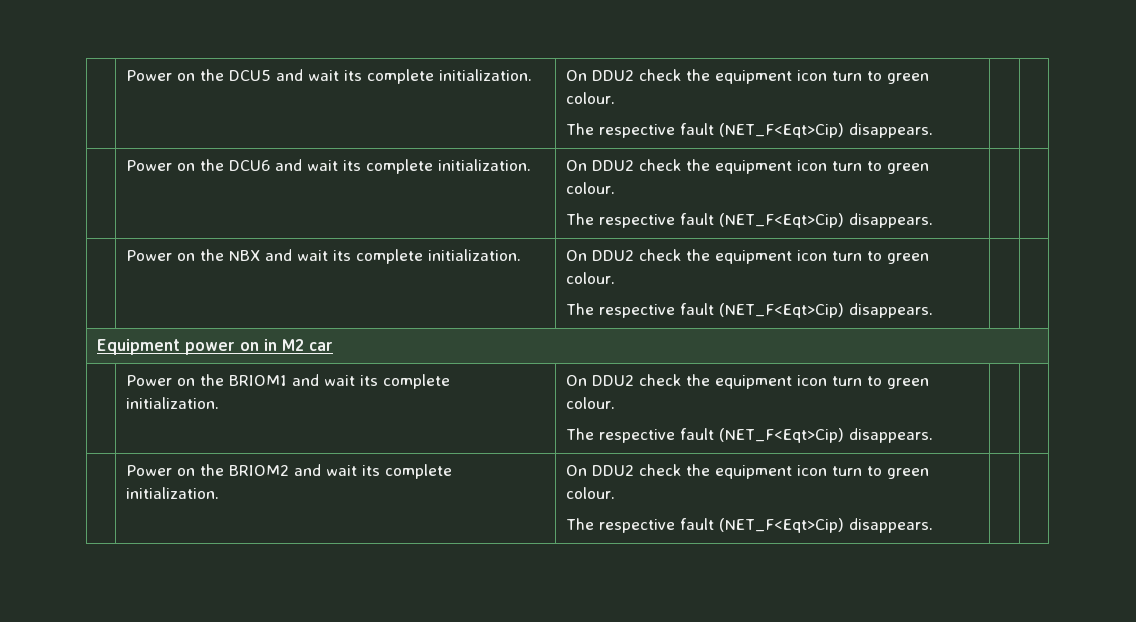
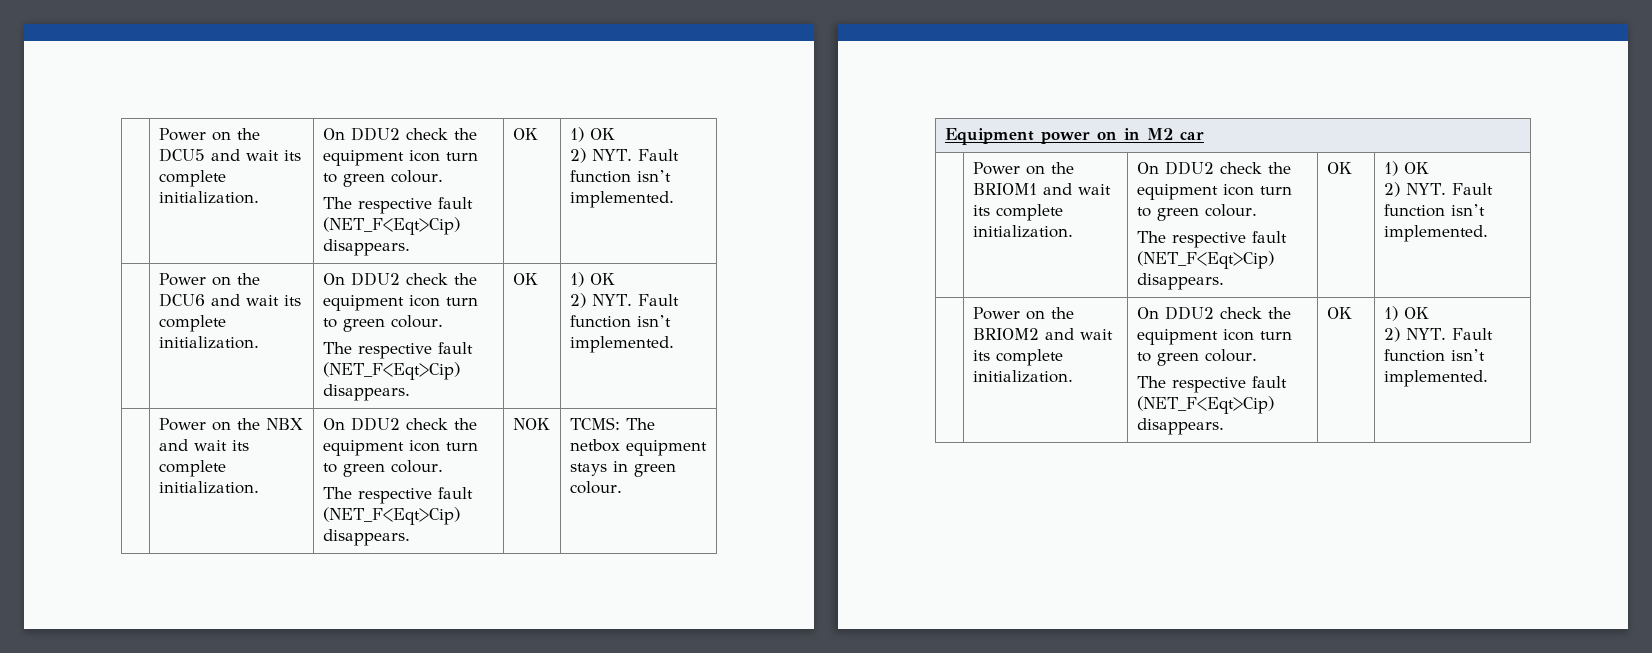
(933, 130) | -> [512,128,538,140] [569,127,615,142] [569,148,679,163] [569,170,671,183] [569,191,674,208] OK | 1) OK // 2) NYT. Fault function isn’t implemented.
(933, 220) | -> [512,273,538,285] [569,272,615,287] [569,293,679,308] [569,315,671,328] [569,336,674,353] OK | 1) OK // 2) NYT. Fault function isn’t implemented.
(933, 310) | -> [512,418,550,430] [569,417,655,430] [569,439,707,456] [569,461,676,477] [569,481,622,494] NOK | TCMS: The netbox equipment stays in green colour.
(933, 435) | -> [1326,162,1352,174] [1383,161,1429,176] [1383,182,1493,197] [1383,204,1485,217] [1383,225,1488,242] OK | 1) OK // 2) NYT. Fault function isn’t implemented.
(933, 525) | -> [1326,307,1352,319] [1383,306,1429,321] [1383,327,1493,342] [1383,349,1485,362] [1383,370,1488,387] OK | 1) OK // 2) NYT. Fault function isn’t implemented.

